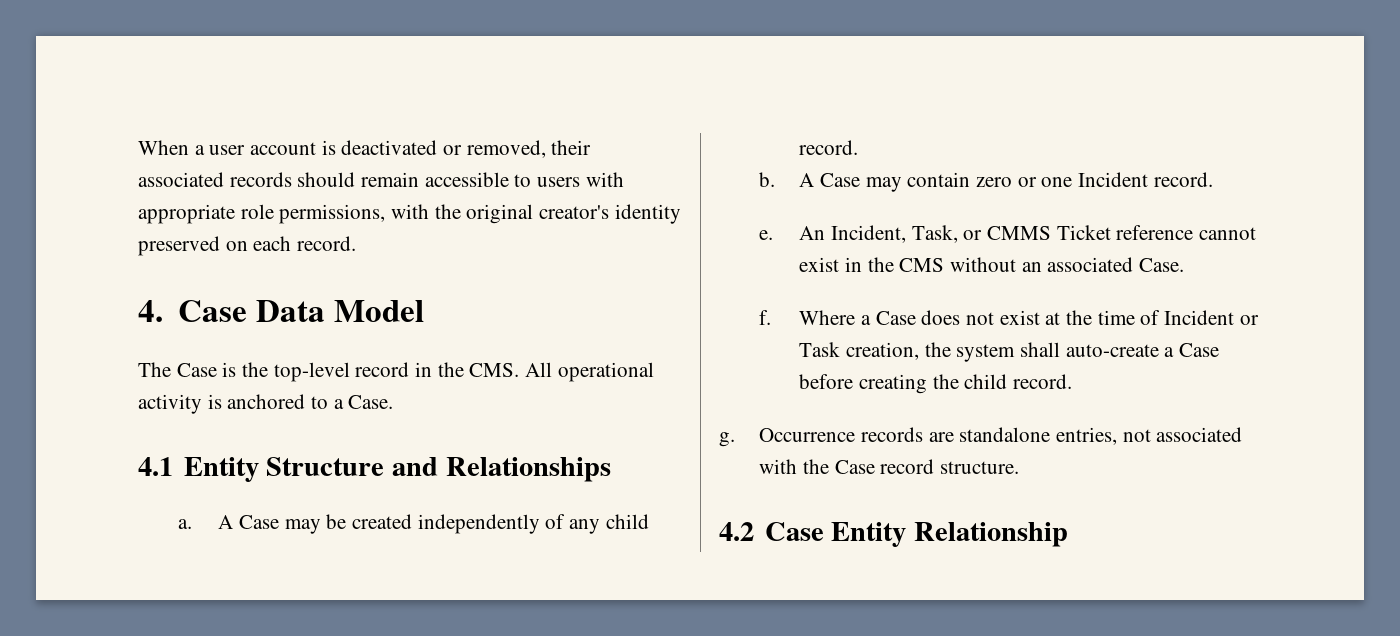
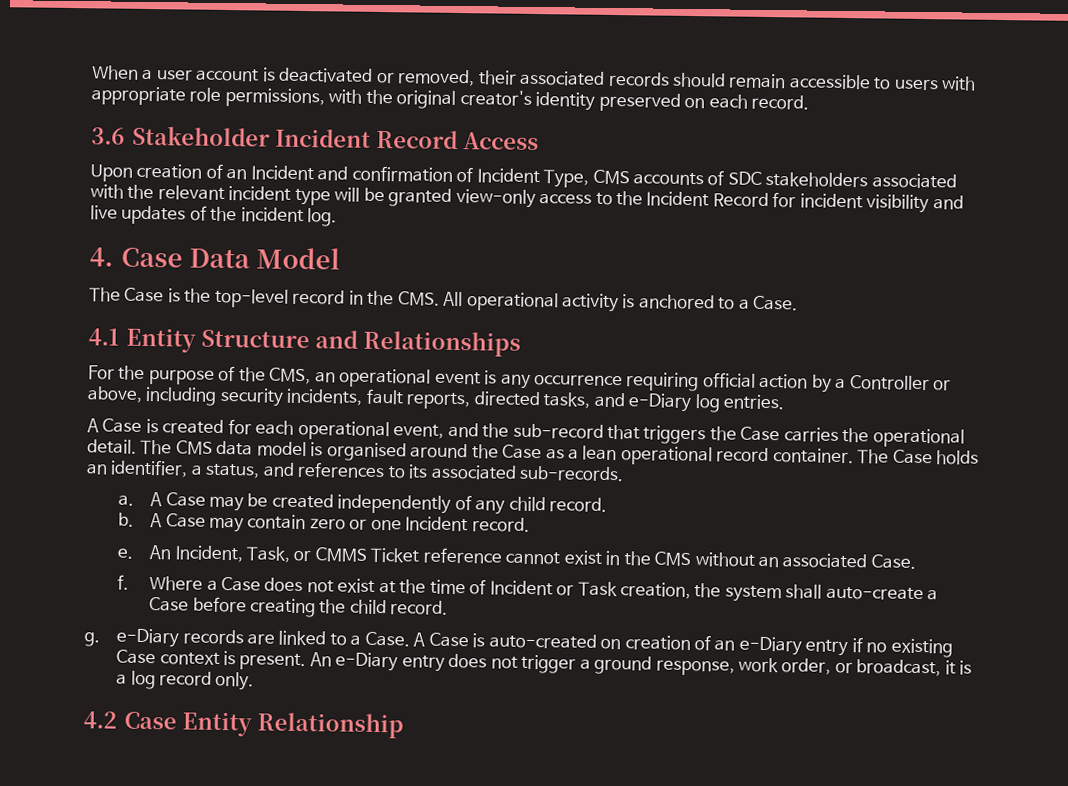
(357, 243) none -> [91,125,540,151] [90,163,957,189] [90,184,964,214] [90,205,338,227] // 3.6 Stakeholder Incident Record Access // Upon creation of an Incident and confirmation of Incident Type, CMS accounts of SDC stakeholders associated with the relevant incident type will be granted view-only access to the Incident Record for incident visibility and live updates of the incident log.
(611, 469) none -> [88,365,952,393] [87,386,784,413] [87,418,965,448] [87,439,980,466] [86,459,625,482] // For the purpose of the CMS, an operational event is any occurrence requiring official action by a Controller or above, including security incidents, fault reports, directed tasks, and e-Diary log entries. // A Case is created for each operational event, and the sub-record that triggers the Case carries the operational detail. The CMS data model is organised around the Case as a lean operational record container. The Case holds an identifier, a status, and references to its associated sub-records.
[759,428,856,442] Occurrence -> [116,628,180,648] e-Diary
[959,427,1243,445] [759,459,1019,474] standalone entries, not associated with the Case record structure. -> [278,630,953,658] [116,649,973,677] [116,670,255,691] linked to a Case. A Case is auto-created on creation of an e-Diary entry if no existing Case context is present. An e-Diary entry does not trigger a ground response, work order, or broadcast, it is a log record only.

